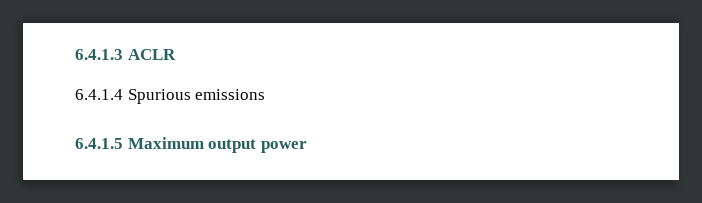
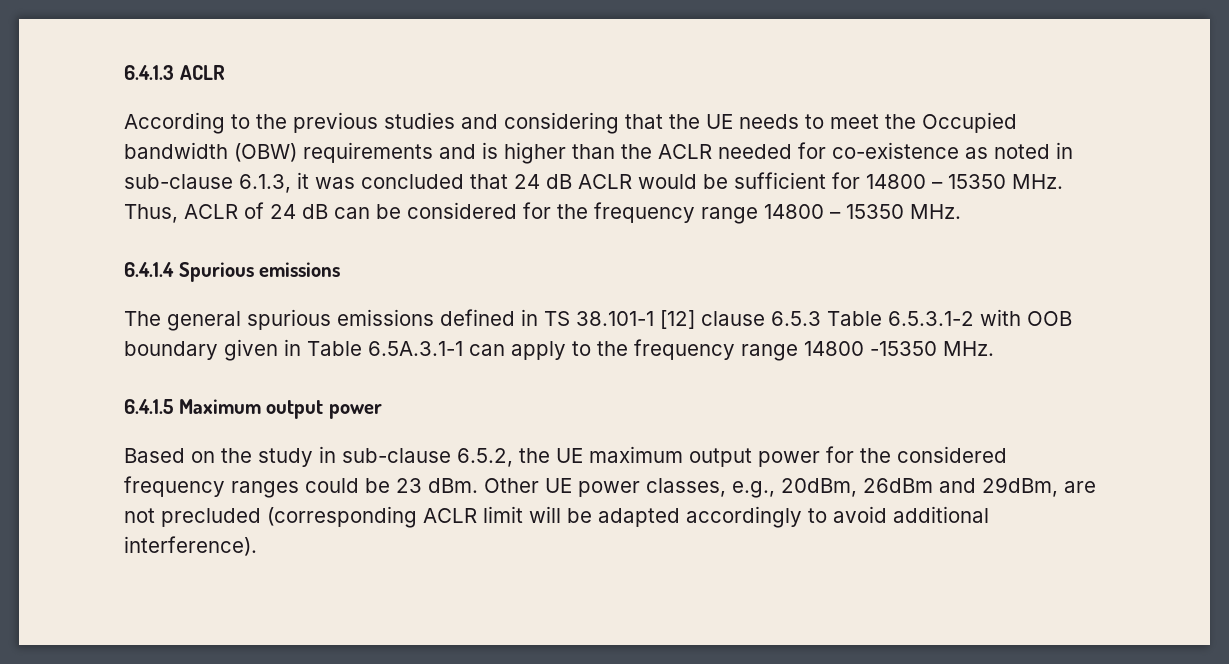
[75,89,266,104] [75,137,307,153] 6.4.1.4 Spurious emissions // 6.4.1.5 Maximum output power -> [124,112,1017,134] [124,142,1073,164] [124,172,1063,193] [124,202,961,224] [124,262,341,282] [124,309,1072,331] [124,339,994,361] [124,399,382,419] [124,446,1007,467] [124,476,1096,498] [124,506,989,528] [124,536,257,556] According to the previous studies and considering that the UE needs to meet the Occupied bandwidth (OBW) requirements and is higher than the ACLR needed for co-existence as noted in sub-clause 6.1.3, it was concluded that 24 dB ACLR would be sufficient for 14800 – 15350 MHz. Thus, ACLR of 24 dB can be considered for the frequency range 14800 – 15350 MHz. // 6.4.1.4 Spurious emissions // The general spurious emissions defined in TS 38.101-1 [12] clause 6.5.3 Table 6.5.3.1-2 with OOB boundary given in Table 6.5A.3.1-1 can apply to the frequency range 14800 -15350 MHz. // 6.4.1.5 Maximum output power // Based on the study in sub-clause 6.5.2, the UE maximum output power for the considered frequency ranges could be 23 dBm. Other UE power classes, e.g., 20dBm, 26dBm and 29dBm, are not precluded (corresponding ACLR limit will be adapted accordingly to avoid additional interference).

